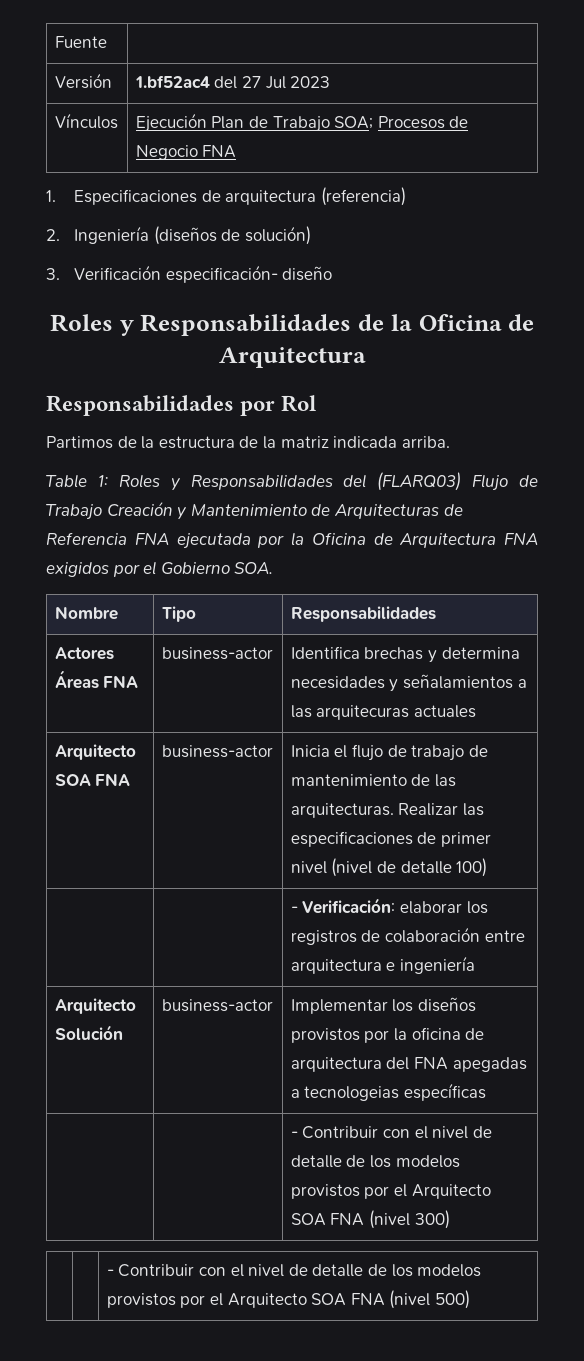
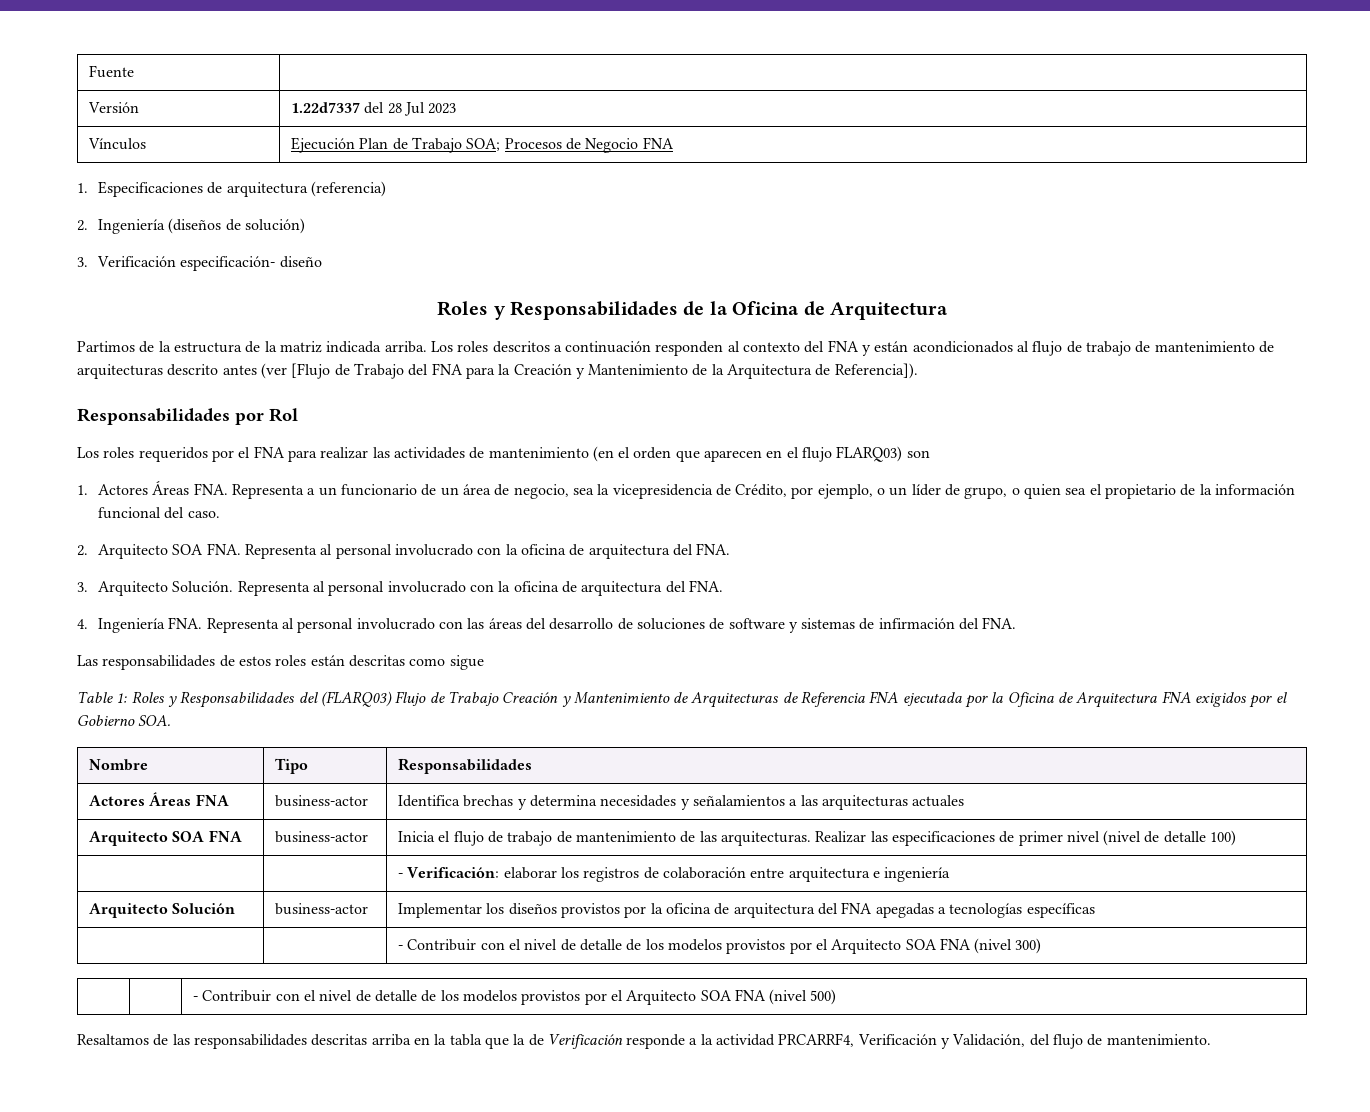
[134,75,262,89] 1.bf52ac4 del 27 -> [291,102,402,114] 1.22d7337 del 28
[46,395,318,416] // Responsabilidades por Rol -> (948, 311) none
(450, 442) none -> [430,340,1274,356] [77,363,918,379] [77,408,298,425] [77,446,930,462] [77,481,1295,499] [98,507,220,519] [77,543,731,559] [77,580,723,596] [77,617,1017,633] [77,655,484,670] Los roles descritos a continuación responden al contexto del FNA y están acondicionados al flujo de trabajo de mantenimiento de arquitecturas descrito antes (ver [Flujo de Trabajo del FNA para la Creación y Mantenimiento de la Arquitectura de Referencia]). // Responsabilidades por Rol // Los roles requeridos por el FNA para realizar las actividades de mantenimiento (en el orden que aparecen en el flujo FLARQ03) son // 1. Actores Áreas FNA. Representa a un funcionario de un área de negocio, sea la vicepresidencia de Crédito, por ejemplo, o un líder de grupo, o quien sea el propietario de la información funcional del caso. // 2. Arquitecto SOA FNA. Representa al personal involucrado con la oficina de arquitectura del FNA. // 3. Arquitecto Solución. Representa al personal involucrado con la oficina de arquitectura del FNA. // 4. Ingeniería FNA. Representa al personal involucrado con las áreas del desarrollo de soluciones de software y sistemas de infirmación del FNA. // Las responsabilidades de estos roles están descritas como sigue
[316,705,410,720] arquitecuras -> [821,795,908,810] arquitecturas
[304,1086,400,1101] tecnologeias -> [949,903,1023,918] tecnologías
(470, 1299) none -> [77,1033,1211,1049] // Resaltamos de las responsabilidades descritas arriba en la tabla que la de Verificación responde a la actividad PRCARRF4, Verificación y Validación, del flujo de mantenimiento.

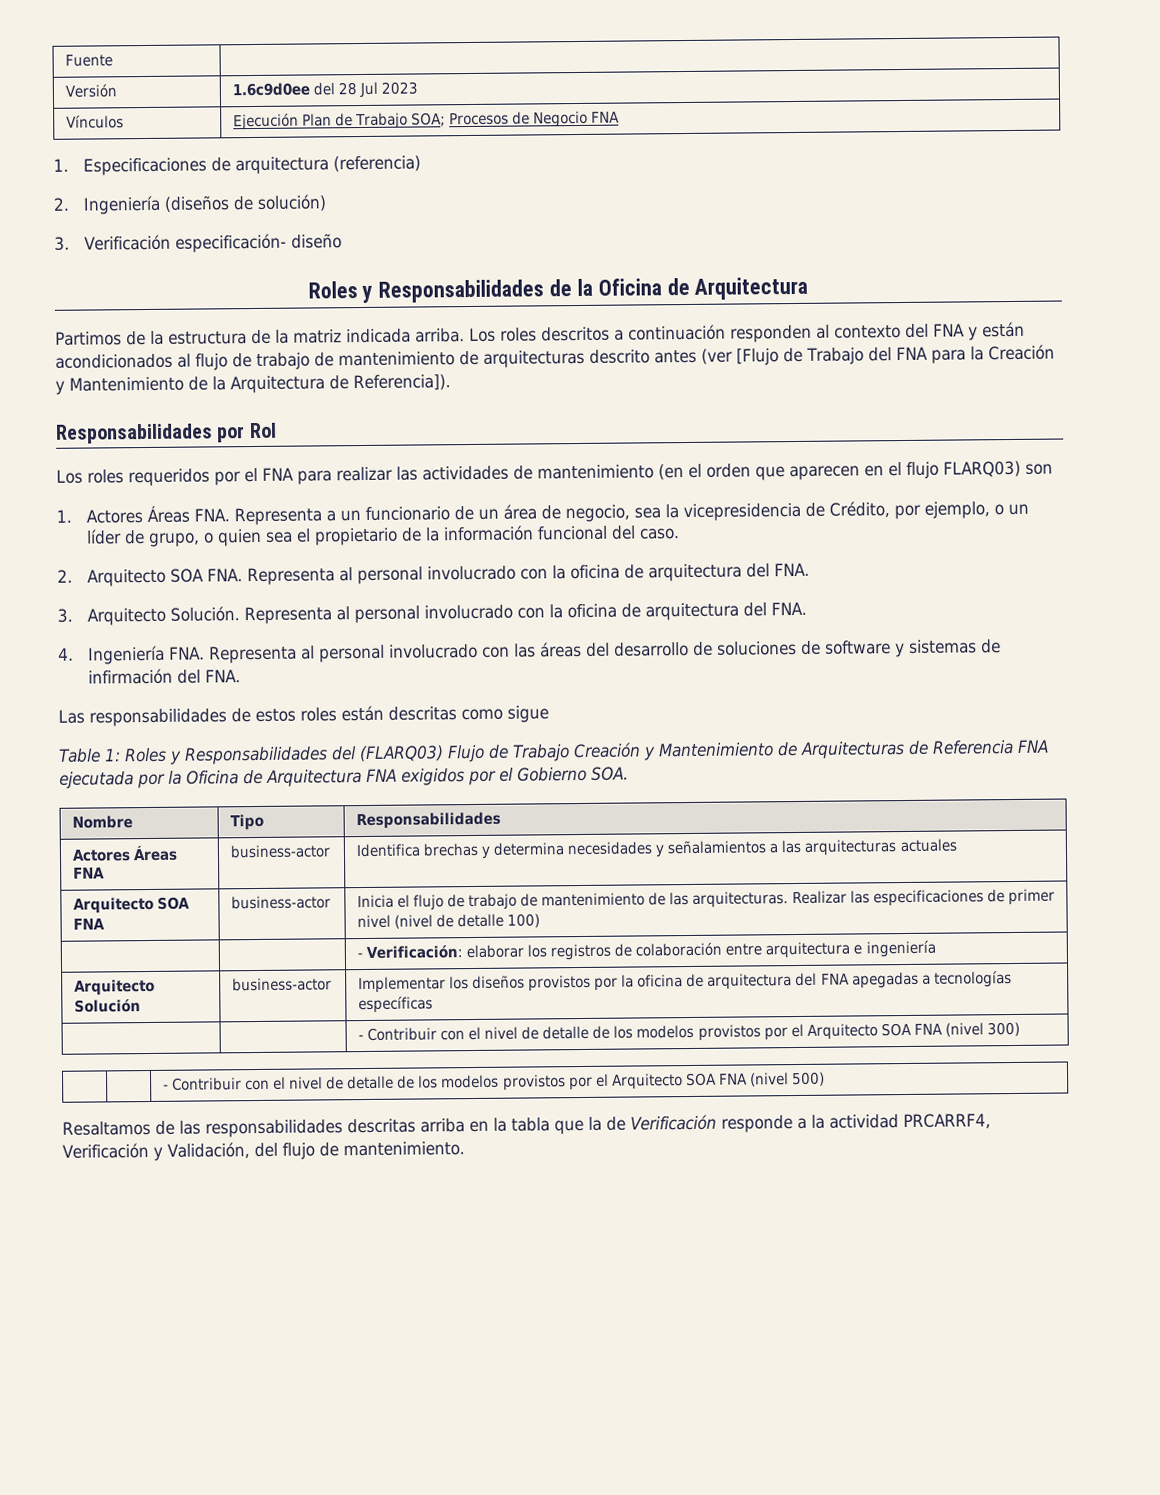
[291,102,361,113] 1.22d7337 -> [232,82,311,97] 1.6c9d0ee

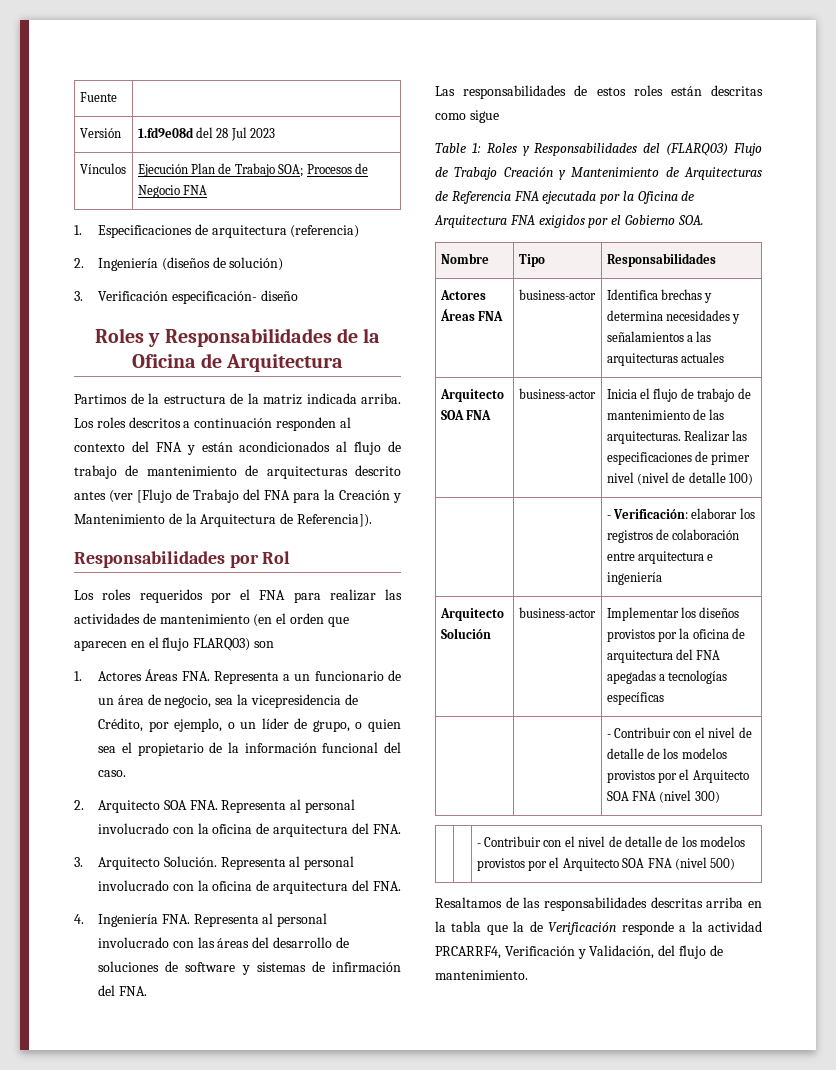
[232,82,311,97] 1.6c9d0ee -> [137,127,194,138] 1.fd9e08d

